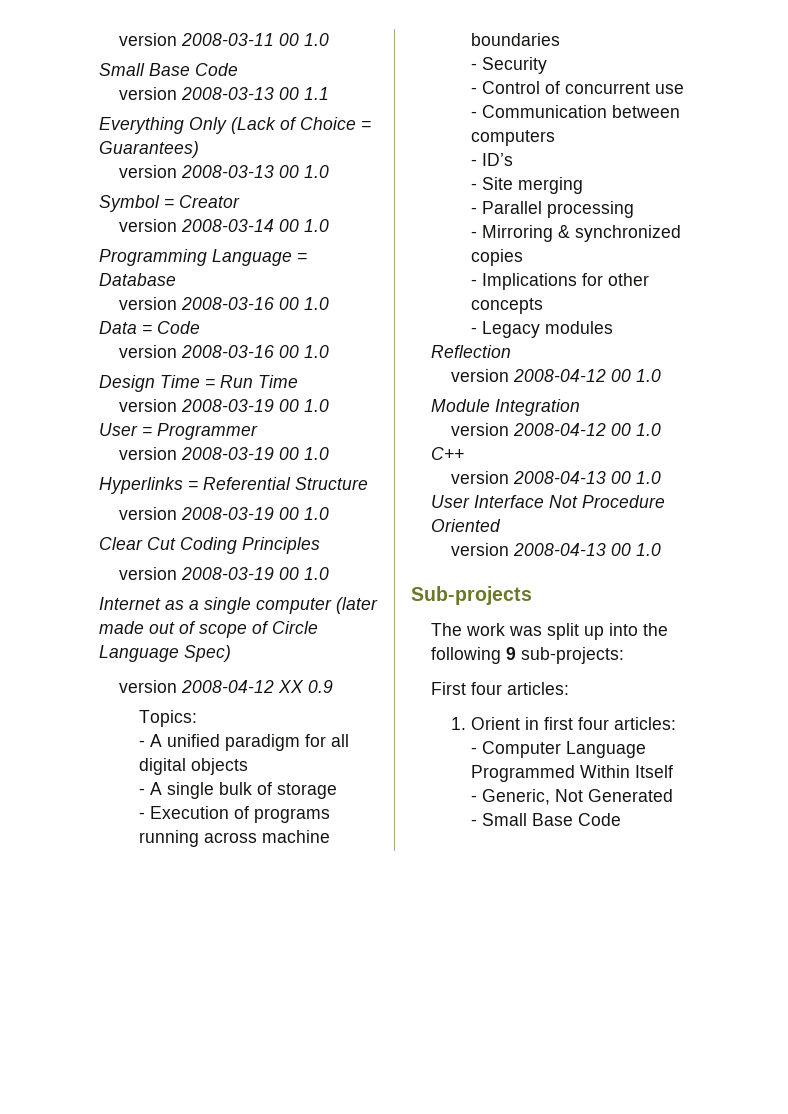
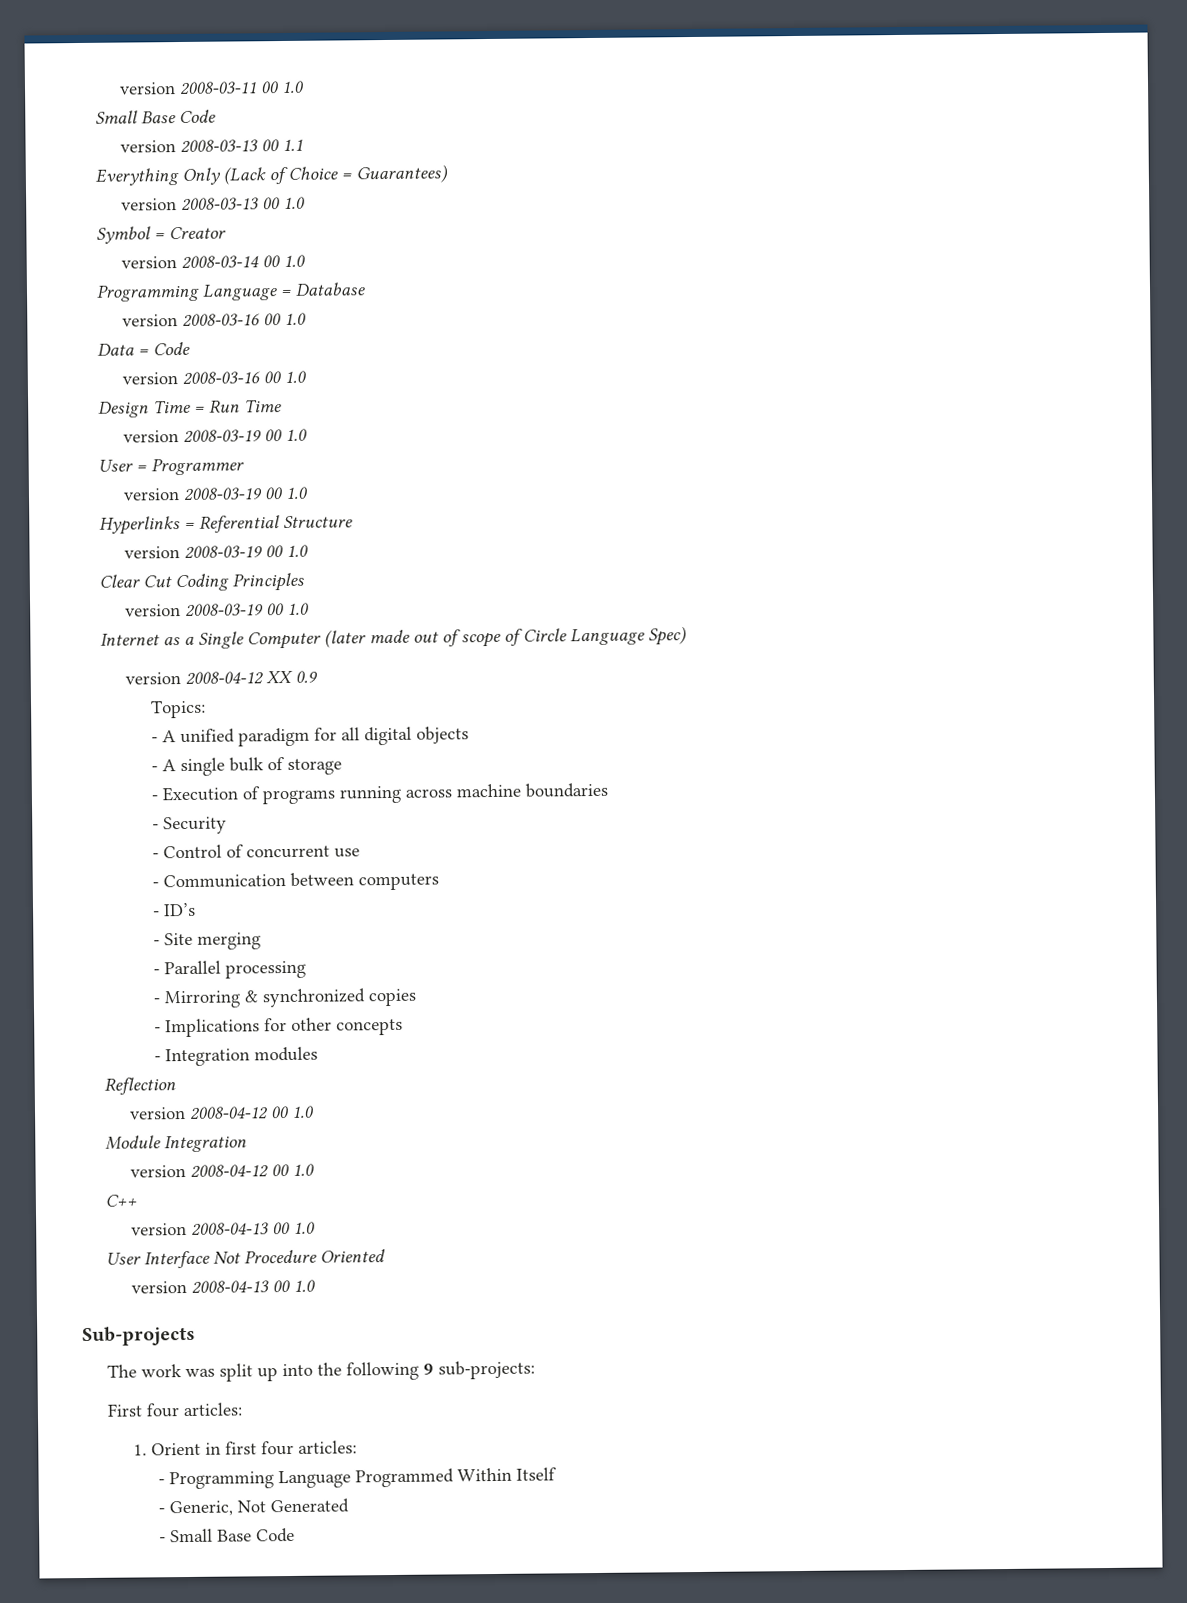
[203,597,332,614] single computer -> [197,631,321,650] Single Computer
[481,321,540,338] Legacy -> [164,1048,250,1067] Integration
[481,741,561,758] Computer -> [168,1471,274,1490] Programming

